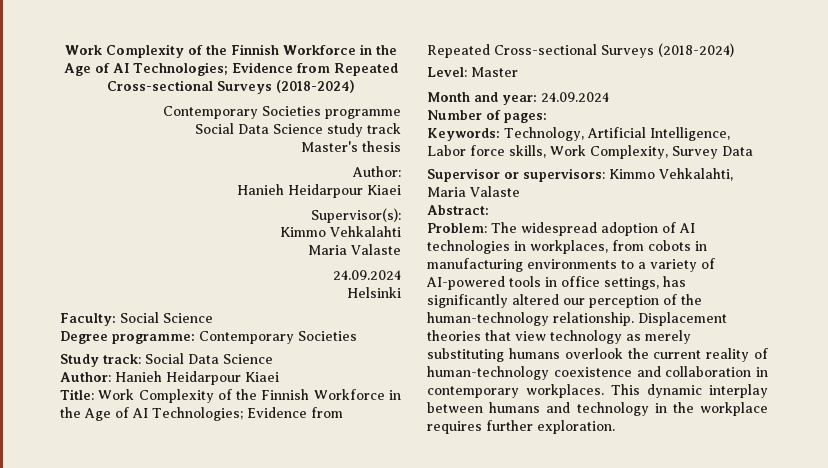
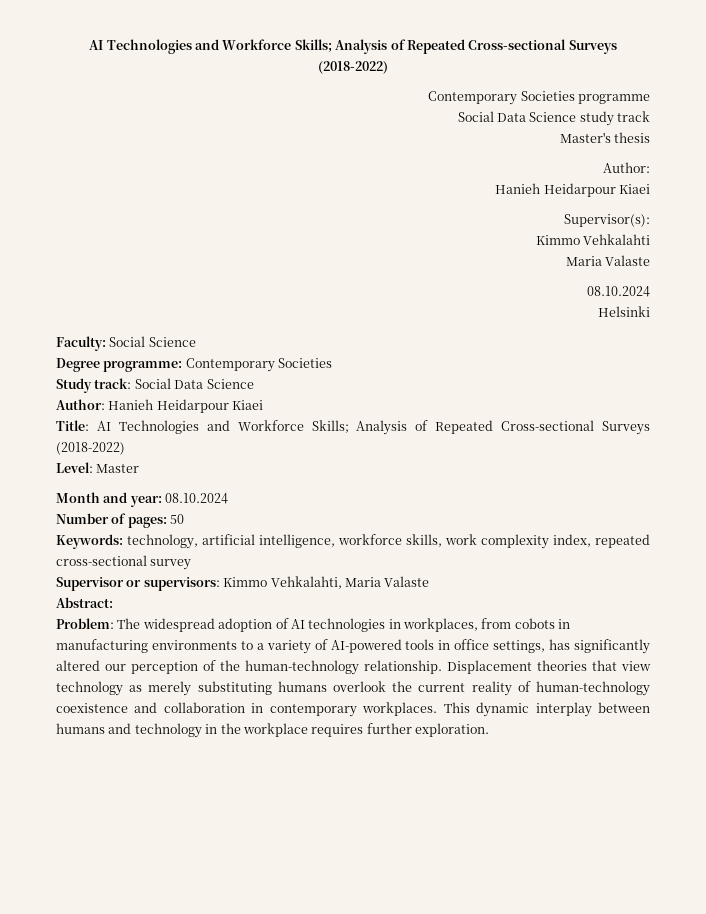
[64,44,397,58] [63,62,398,76] [106,80,355,94] Work Complexity of the Finnish Workforce in the Age of AI Technologies; Evidence from Repeated Cross-sectional Surveys (2018-2024) -> [89,39,617,54] [318,61,388,74] AI Technologies and Workforce Skills; Analysis of Repeated Cross-sectional Surveys (2018-2022)
[333,270,401,280] 24.09.2024 -> [587,286,650,297] 08.10.2024
[98,389,401,403] [60,407,343,421] [427,43,734,58] Work Complexity of the Finnish Workforce in the Age of AI Technologies; Evidence from Repeated Cross-sectional Surveys (2018-2024) -> [96,420,650,435] [56,442,125,455] AI Technologies and Workforce Skills; Analysis of Repeated Cross-sectional Surveys (2018-2022)
[541,92,609,102] 24.09.2024 -> [165,493,229,504] 08.10.2024
(547, 118) none -> [170,514,185,524] 50
[504,127,730,141] [427,145,753,159] Technology, Artificial Intelligence, Labor force skills, Work Complexity, Survey Data -> [127,534,650,549] [56,555,192,570] technology, artificial intelligence, workforce skills, work complexity index, repeated cross-sectional survey

